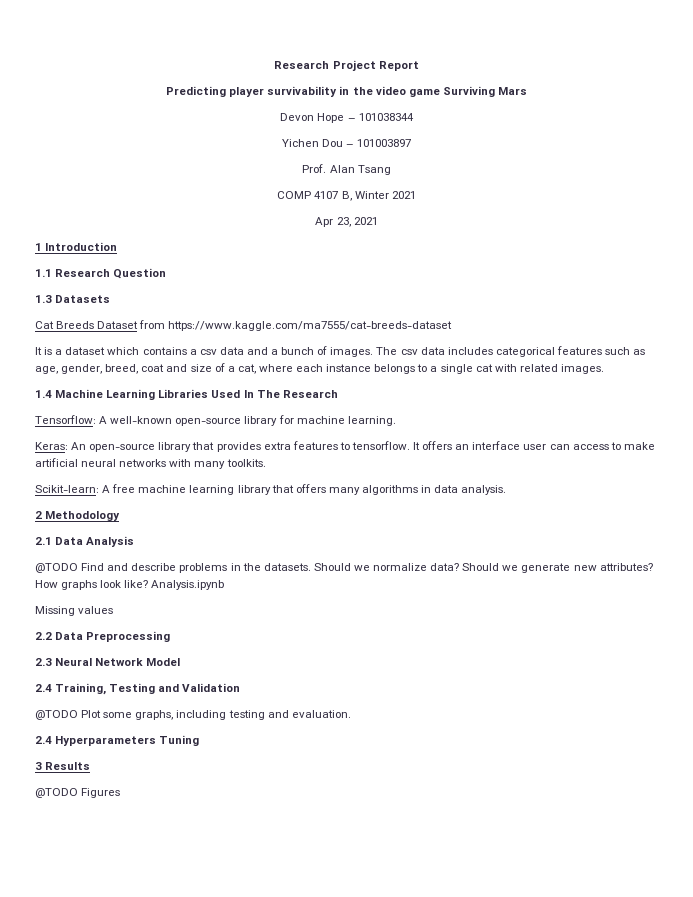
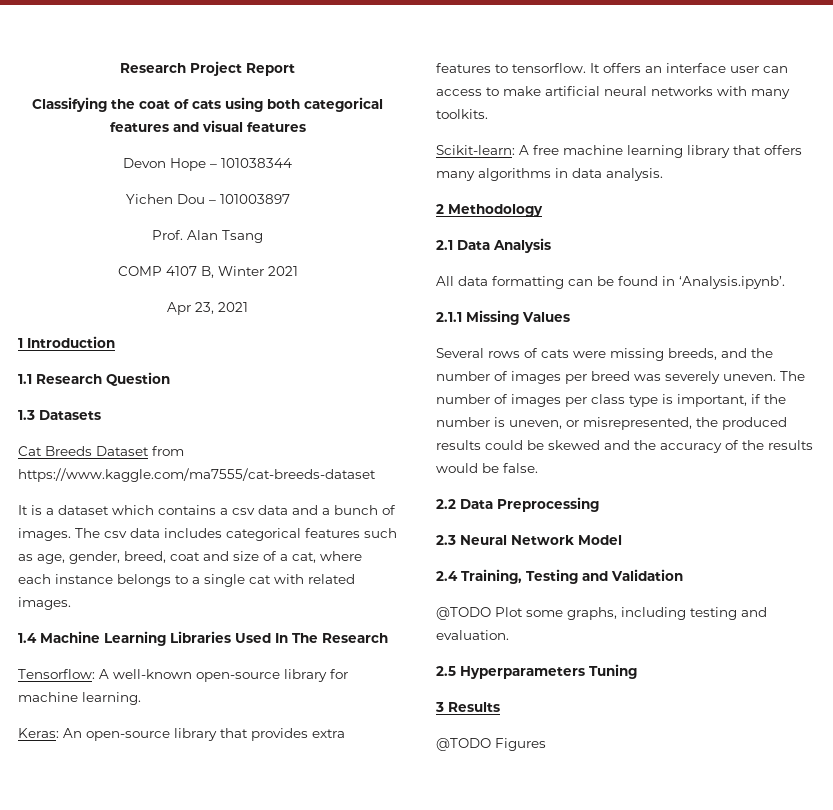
[166,86,527,97] Predicting player survivability in the video game Surviving Mars -> [32,97,383,112] [109,120,306,132] Classifying the coat of cats using both categorical features and visual features
[35,563,653,573] [35,580,225,590] [35,606,114,616] @TODO Find and describe problems in the datasets. Should we normalize data? Should we generate new attributes? How graphs look like? Analysis.ipynb // Missing values -> [436,276,785,289] [436,310,570,325] [436,348,773,361] [436,371,805,384] [436,394,786,407] [436,417,787,430] [436,440,813,453] [436,463,538,473] All data formatting can be found in ‘Analysis.ipynb’. // 2.1.1 Missing Values // Several rows of cats were missing breeds, and the number of images per breed was severely uneven. The number of images per class type is important, if the number is uneven, or misrepresented, the produced results could be skewed and the accuracy of the results would be false.
[35,736,52,744] 2.4 -> [436,666,456,676] 2.5

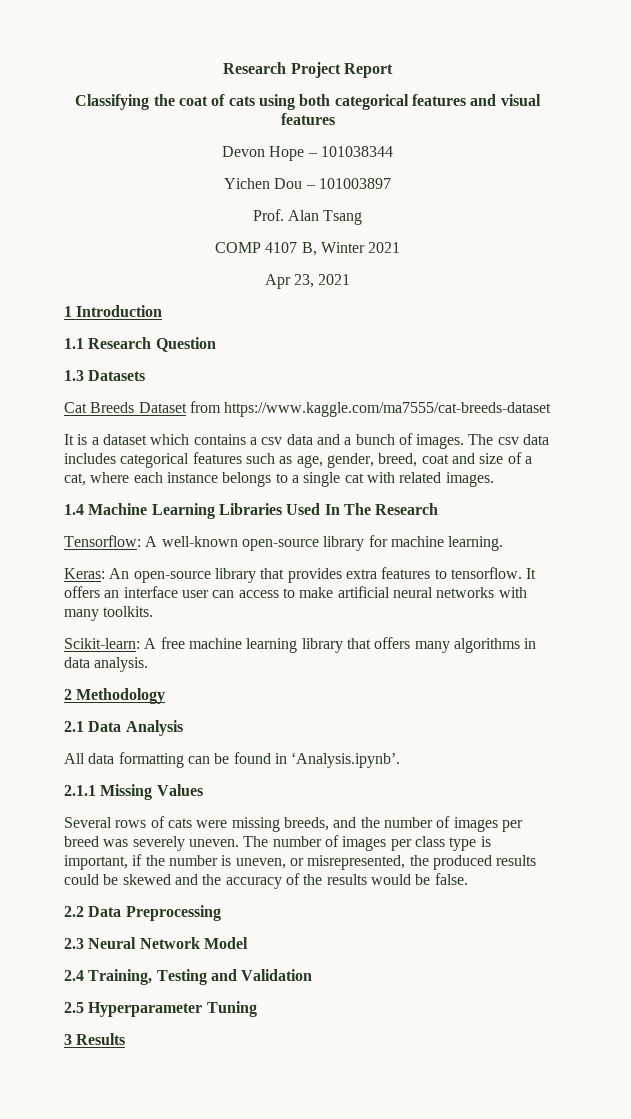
[436,607,767,620] [436,630,509,640] // @TODO Plot some graphs, including testing and evaluation. -> (313, 975) none
[460,666,585,679] Hyperparameters -> [88,1002,203,1017] Hyperparameter
[436,738,546,751] // @TODO Figures -> (126, 1039) none

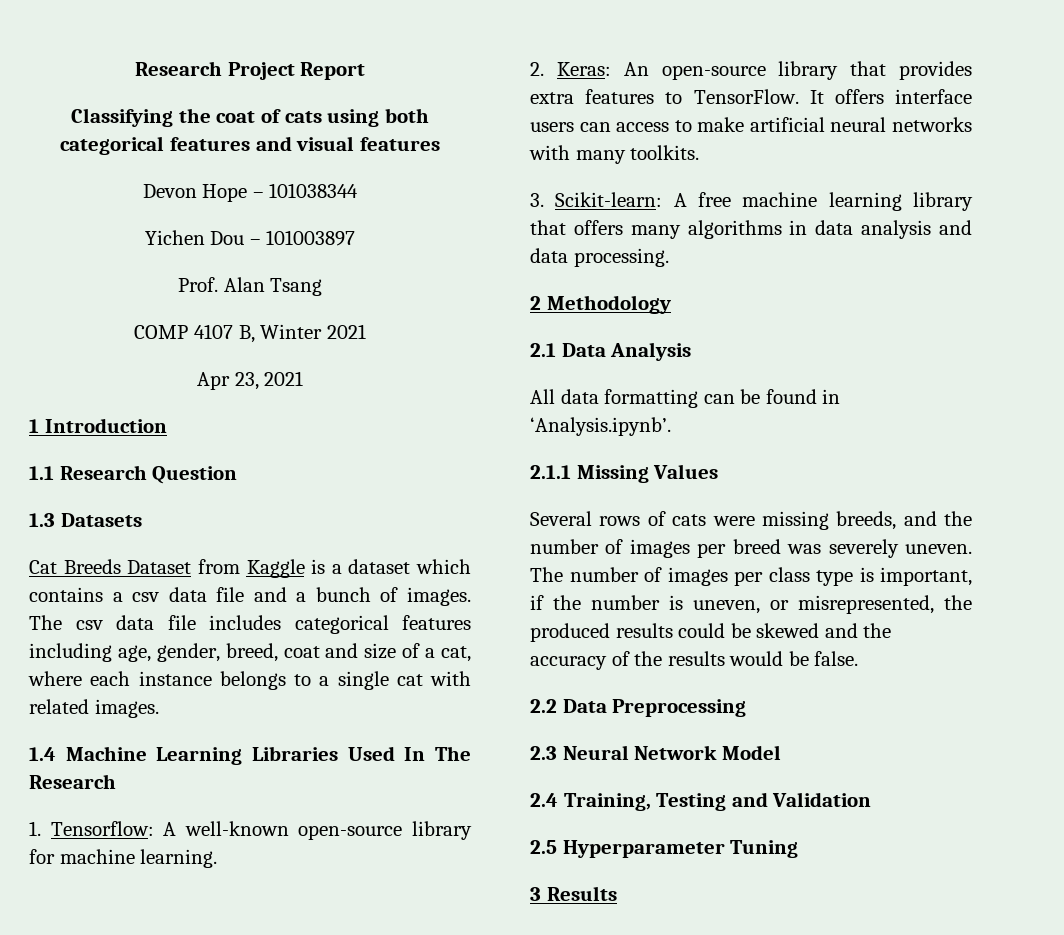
[224,402,552,417] [64,434,74,445] https://www.kaggle.com/ma7555/cat-breeds-dataset // It -> [246,559,305,578] Kaggle
(313, 439) none -> [216,587,245,602] file
(550, 439) none -> [167,615,196,630] file
[245,453,293,464] such as -> [29,643,112,662] including
(439, 509) none -> [29,821,41,836] 1.
(504, 543) none -> [530,62,544,76] 2.
[450,567,522,579] tensorflow. -> [693,89,799,104] TensorFlow.
[104,586,209,598] an interface user -> [895,89,972,104] [530,122,574,132] interface users
(154, 611) none -> [530,193,544,207] 3.
[94,657,149,672] analysis. -> [861,220,972,239] [530,248,669,267] analysis and data processing.

